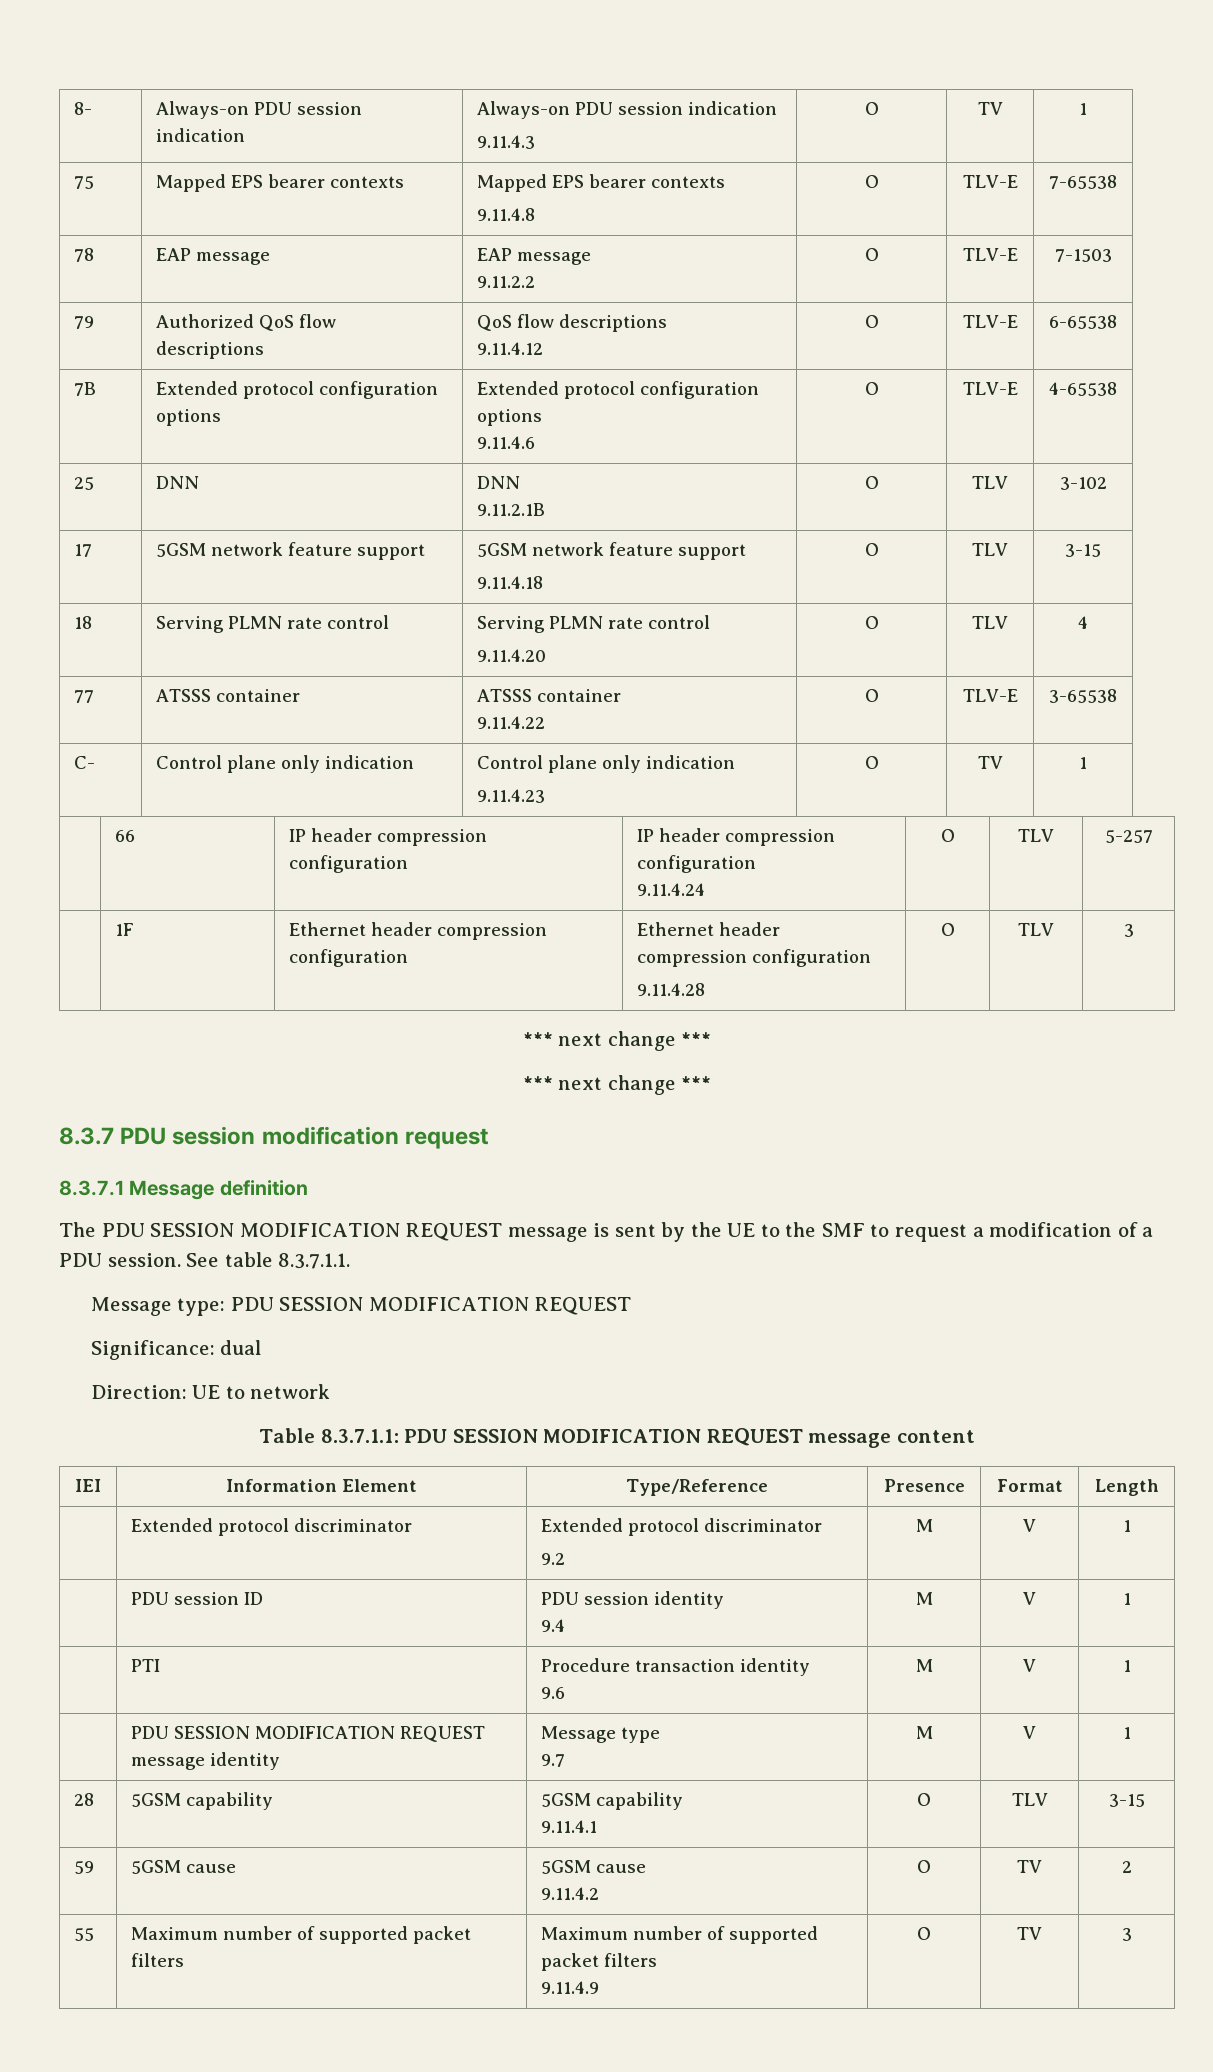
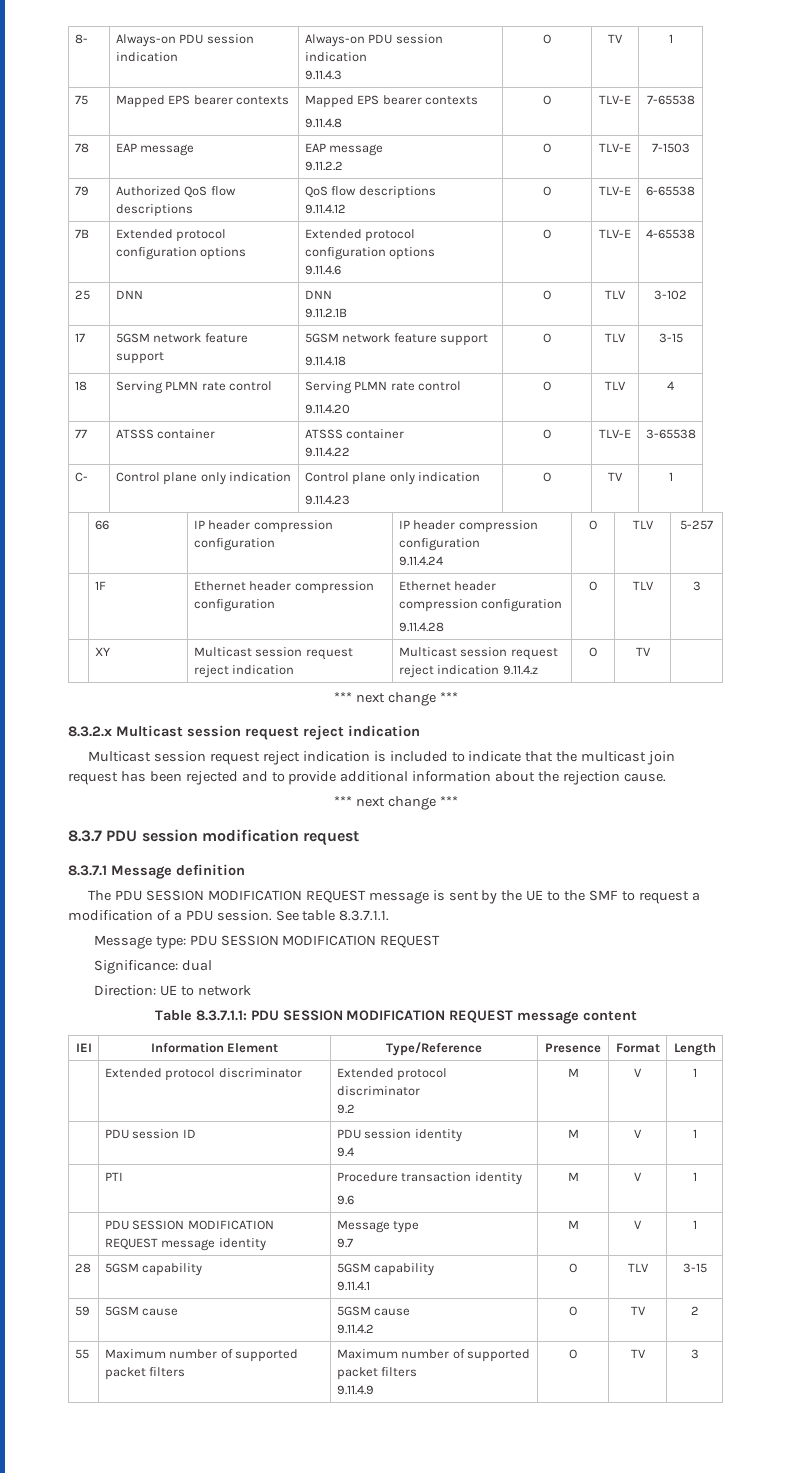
[522,1031,712,1051] // *** next change *** -> [94,647,110,656] [193,647,353,660] [193,665,295,678] [398,647,558,660] [398,665,538,678] [589,647,597,657] [635,647,651,656] [334,692,458,706] [68,725,420,740] [88,751,676,765] [68,771,666,785] // | XY | Multicast session request reject indication | Multicast session request reject indication 9.11.4.z | O | TV | // *** next change *** // 8.3.2.x Multicast session request reject indication // Multicast session request reject indication is included to indicate that the multicast join request has been rejected and to provide additional information about the rejection cause.

